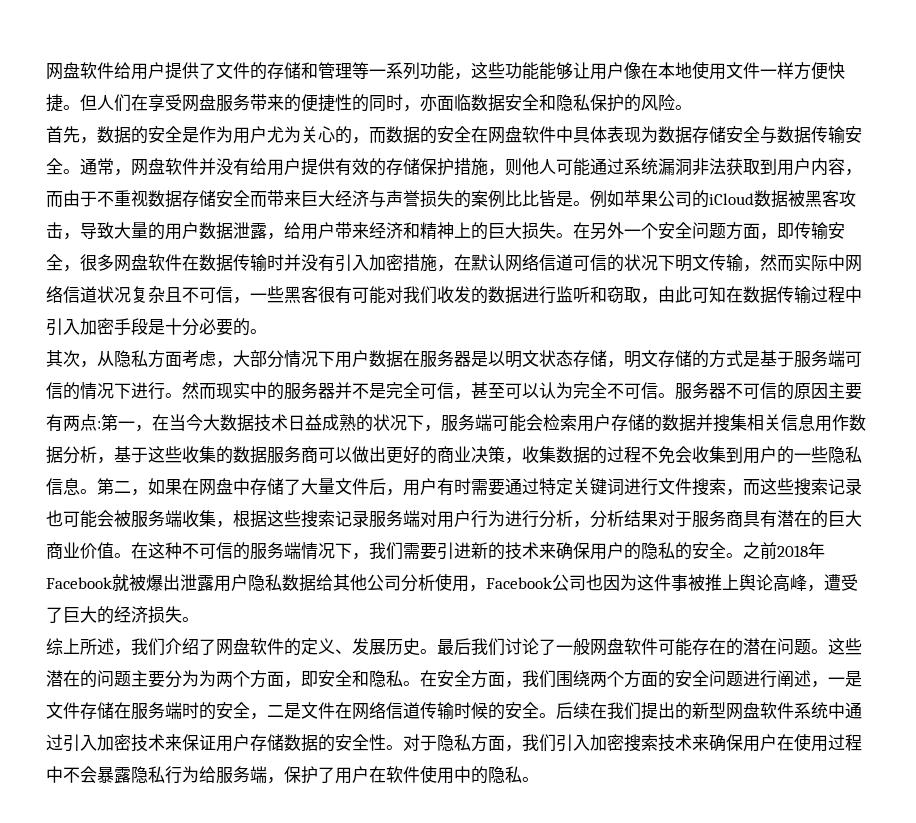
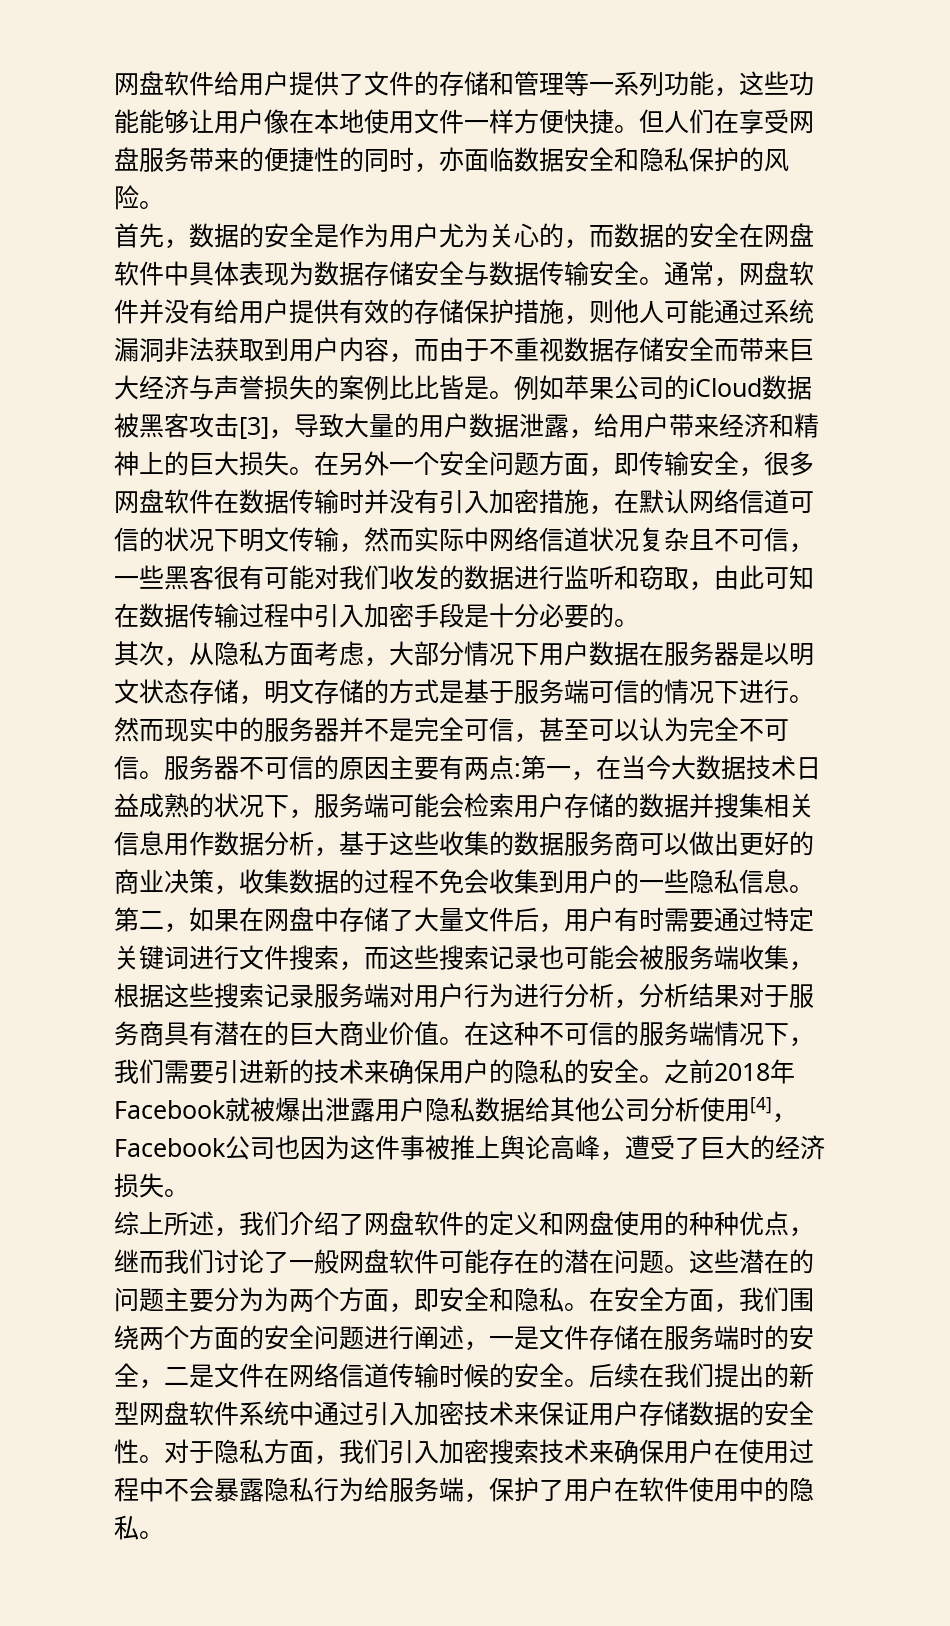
(63, 230) none -> [239,417,269,439] [3]
(469, 583) none -> [750,1097,772,1114] [4]
[335,638,471,656] 、发展历史。最后 -> [539,1211,814,1237] [114,1249,164,1274] 和网盘使用的种种优点，继而

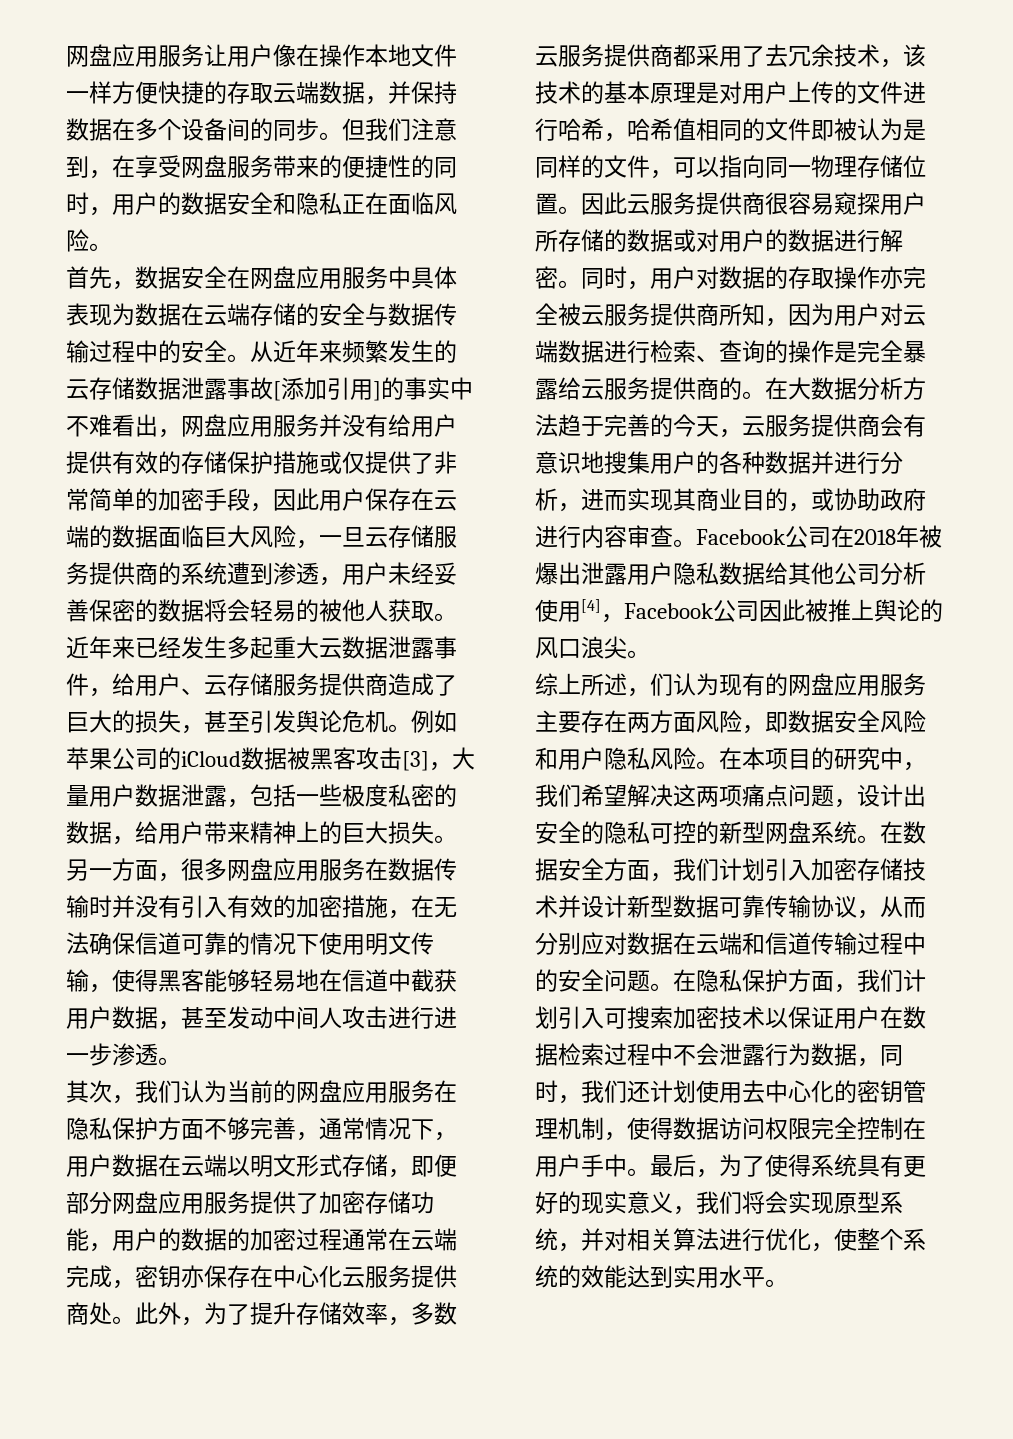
[114,71,814,97] [114,109,189,134] 网盘软件给用户提供了文件的存储和管理等一系列功能，这些功能能够 -> [66,44,204,67] 网盘应用服务
[314,109,414,134] 本地使用 -> [319,44,411,67] 操作本地
[614,109,714,134] 。但人们 -> [204,81,457,105] [66,118,457,141] [66,156,112,179] 的存取云端数据，并保持数据在多个设备间的同步。但我们注意到，
[439,147,514,172] 亦面临 -> [112,192,181,215] 用户的
[689,147,764,172] 保护的 -> [342,192,434,215] 正在面临
[239,223,689,249] 的安全是作为用户尤为关心的，而数据的 -> (181, 277) none
[114,261,164,286] 软件 -> [296,266,388,289] 应用服务
[364,261,414,286] 存储 -> [181,303,319,326] 在云端存储的
[589,261,814,287] [114,299,139,324] 安全。通常，网盘软件 -> [89,340,457,363] [66,377,473,401] [66,414,319,438] 过程中的安全。从近年来频繁发生的云存储数据泄露事故[添加引用]的事实中不难看出，网盘应用服务
[564,299,814,325] [114,337,814,363] [114,375,489,400] ，则他人可能通过系统漏洞非法获取到用户内容，而由于不重视数据存储安全而带来巨大经济与声誉损失的案例比比皆是 -> [319,451,457,474] [66,488,457,512] [66,525,457,549] [66,562,457,586] [66,599,457,622] [66,636,457,659] [66,673,457,697] [66,710,388,734] 或仅提供了非常简单的加密手段，因此用户保存在云端的数据面临巨大风险，一旦云存储服务提供商的系统遭到渗透，用户未经妥善保密的数据将会轻易的被他人获取。近年来已经发生多起重大云数据泄露事件，给用户、云存储服务提供商造成了巨大的损失，甚至引发舆论危机
[294,413,419,438] 导致大量的 -> [452,747,475,770] [66,785,89,806] 大量
(594, 434) none -> [250,784,457,807] [66,821,135,845] 包括一些极度私密的数据，
[719,413,794,438] 经济和 -> (250, 832) none
[314,451,814,477] [114,489,214,514] 在另外一个安全问题方面，即传输安全，很多网盘软件 -> [66,858,365,882] 另一方面，很多网盘应用服务
(489, 502) none -> [227,895,296,918] 有效的
[639,489,814,514] [114,527,814,553] [114,565,814,591] [114,603,639,628] [114,641,814,667] [114,679,814,705] [114,717,789,743] [114,755,821,781] [114,793,814,819] [114,831,814,857] [114,869,814,895] [114,907,814,933] [114,945,814,971] [114,983,814,1009] [114,1021,814,1047] [114,1059,795,1084] [114,1097,250,1122] 默认网络信道可信的状况下明文传输，然而实际中网络信道状况复杂且不可信，一些黑客很有可能对我们收发的数据进行监听和窃取，由此可知在数据传输过程中引入加密手段是十分必要的。 // 其次，从隐私方面考虑，大部分情况下用户数据在服务器是以明文状态存储，明文存储的方式是基于服务端可信的情况下进行。然而现实中的服务器并不是完全可信，甚至可以认为完全不可信。服务器不可信的原因主要有两点:第一，在当今大数据技术日益成熟的状况下，服务端可能会检索用户存储的数据并搜集相关信息用作数据分析，基于这些收集的数据服务商可以做出更好的商业决策，收集数据的过程不免会收集到用户的一些隐私信息。第二，如果在网盘中存储了大量文件后，用户有时需要通过特定关键词进行文件搜索，而这些搜索记录也可能会被服务端收集，根据这些搜索记录服务端对用户行为进行分析，分析结果对于服务商具有潜在的巨大商业价值。在这种不可信的服务端情况下，我们需要引进新的技术来确保用户的隐私的安全。之前2018年Facebook就 -> [434,897,457,918] [66,932,434,955] [66,969,457,993] [66,1006,457,1030] [66,1043,181,1066] [66,1080,457,1104] [66,1117,457,1141] [66,1154,457,1178] [66,1191,434,1214] [66,1228,457,1252] [66,1265,457,1289] [66,1302,457,1326] [535,44,926,68] [535,81,926,104] [535,118,926,142] [535,155,926,179] [535,192,926,215] [535,229,903,252] [535,266,926,290] [535,303,926,327] [535,340,926,363] [535,377,926,400] [535,414,926,438] [535,451,903,474] [535,488,926,512] [535,525,919,548] 无法确保信道可靠的情况下使用明文传输，使得黑客能够轻易地在信道中截获用户数据，甚至发动中间人攻击进行进一步渗透。 // 其次，我们认为当前的网盘应用服务在隐私保护方面不够完善，通常情况下，用户数据在云端以明文形式存储，即便部分网盘应用服务提供了加密存储功能，用户的数据的加密过程通常在云端完成，密钥亦保存在中心化云服务提供商处。此外，为了提升存储效率，多数云服务提供商都采用了去冗余技术，该技术的基本原理是对用户上传的文件进行哈希，哈希值相同的文件即被认为是同样的文件，可以指向同一物理存储位置。因此云服务提供商很容易窥探用户所存储的数据或对用户的数据进行解密。同时，用户对数据的存取操作亦完全被云服务提供商所知，因为用户对云端数据进行检索、查询的操作是完全暴露给云服务提供商的。在大数据分析方法趋于完善的今天，云服务提供商会有意识地搜集用户的各种数据并进行分析，进而实现其商业目的，或协助政府进行内容审查。Facebook公司在2018年
[275,1135,825,1161] [114,1173,189,1198] [114,1211,814,1237] [114,1249,814,1274] [114,1287,814,1313] [114,1325,814,1351] [114,1363,814,1389] [114,1401,814,1426] [114,1439,814,1465] [114,1477,814,1503] [114,1515,139,1540] 也因为这件事被推上舆论高峰，遭受了巨大的经济损失。 // 综上所述，我们介绍了网盘软件的定义和网盘使用的种种优点，继而我们讨论了一般网盘软件可能存在的潜在问题。这些潜在的问题主要分为为两个方面，即安全和隐私。在安全方面，我们围绕两个方面的安全问题进行阐述，一是文件存储在服务端时的安全，二是文件在网络信道传输时候的安全。后续在我们提出的新型网盘软件系统中通过引入加密技术来保证用户存储数据的安全性。对于隐私方面，我们引入加密搜索技术来确保用户在使用过程中不会暴露隐私行为给服务端，保护了用户在软件使用中的隐私 -> [759,599,943,622] [535,636,650,659] [535,673,926,697] [535,710,926,734] [535,747,926,771] [535,784,926,808] [535,821,926,844] [535,858,926,882] [535,895,926,919] [535,932,926,955] [535,969,926,993] [535,1006,926,1029] [535,1043,903,1067] [535,1080,926,1104] [535,1117,926,1141] [535,1154,926,1178] [535,1191,903,1215] [535,1228,926,1252] [535,1265,765,1288] 因此被推上舆论的风口浪尖。 // 综上所述，们认为现有的网盘应用服务主要存在两方面风险，即数据安全风险和用户隐私风险。在本项目的研究中，我们希望解决这两项痛点问题，设计出安全的隐私可控的新型网盘系统。在数据安全方面，我们计划引入加密存储技术并设计新型数据可靠传输协议，从而分别应对数据在云端和信道传输过程中的安全问题。在隐私保护方面，我们计划引入可搜索加密技术以保证用户在数据检索过程中不会泄露行为数据，同时，我们还计划使用去中心化的密钥管理机制，使得数据访问权限完全控制在用户手中。最后，为了使得系统具有更好的现实意义，我们将会实现原型系统，并对相关算法进行优化，使整个系统的效能达到实用水平

